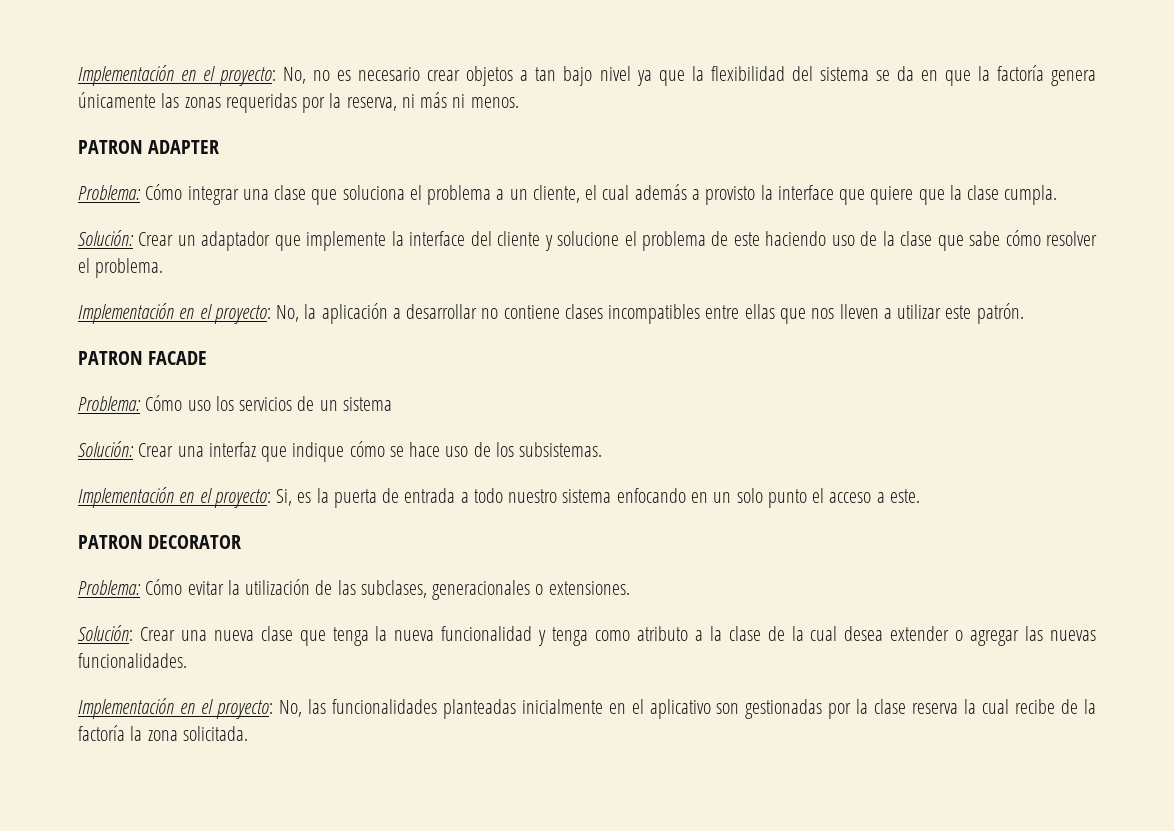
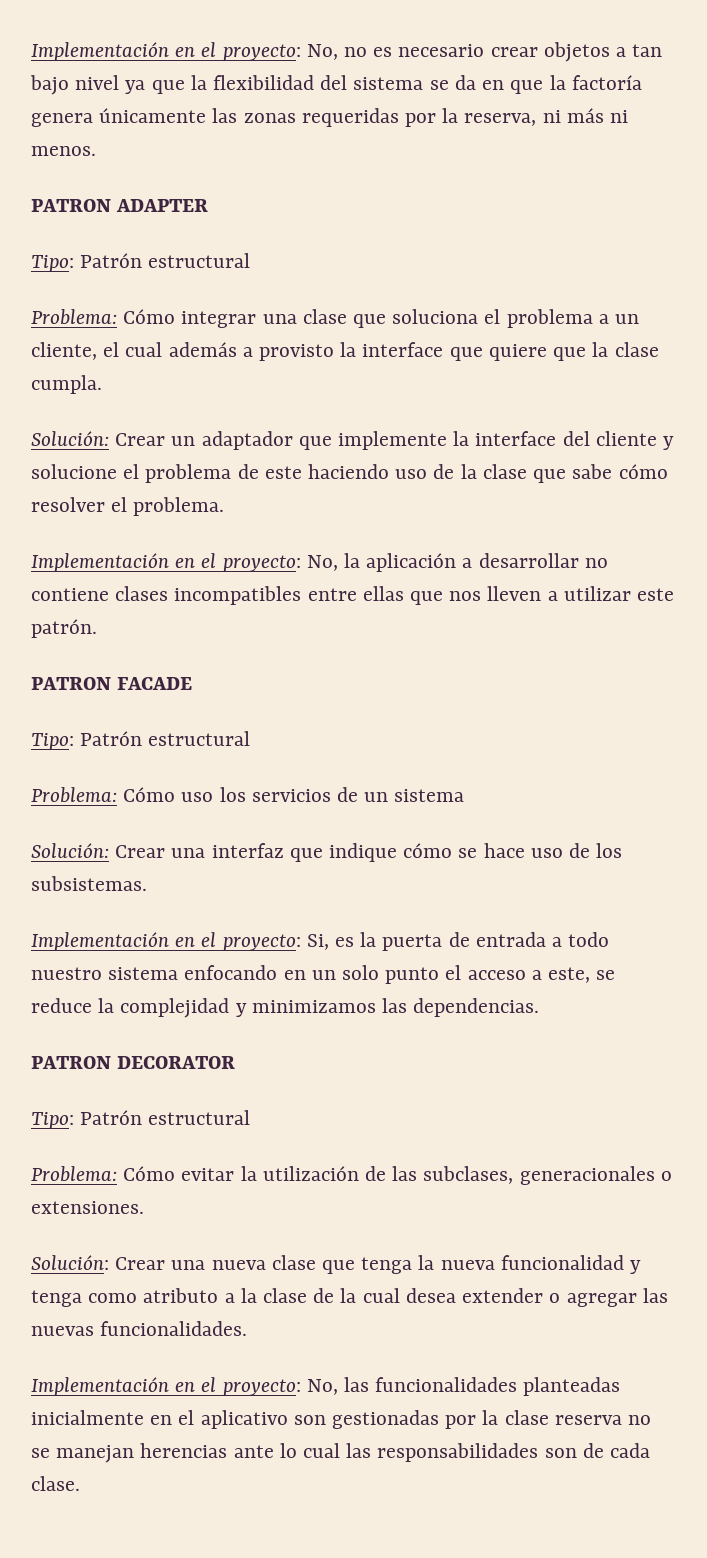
(220, 147) none -> [31,253,251,272] // Tipo: Patrón estructural
(208, 358) none -> [31,731,251,750] // Tipo: Patrón estructural
[889,489,920,503] este. -> [548,967,616,983] [31,998,540,1018] este, se reduce la complejidad y minimizamos las dependencias.
(242, 542) none -> [31,1110,251,1129] // Tipo: Patrón estructural
[964,699,1097,714] [78,725,248,741] la cual recibe de la factoría la zona solicitada. -> [628,1415,652,1425] [31,1443,651,1463] [31,1476,80,1491] no se manejan herencias ante lo cual las responsabilidades son de cada clase.

